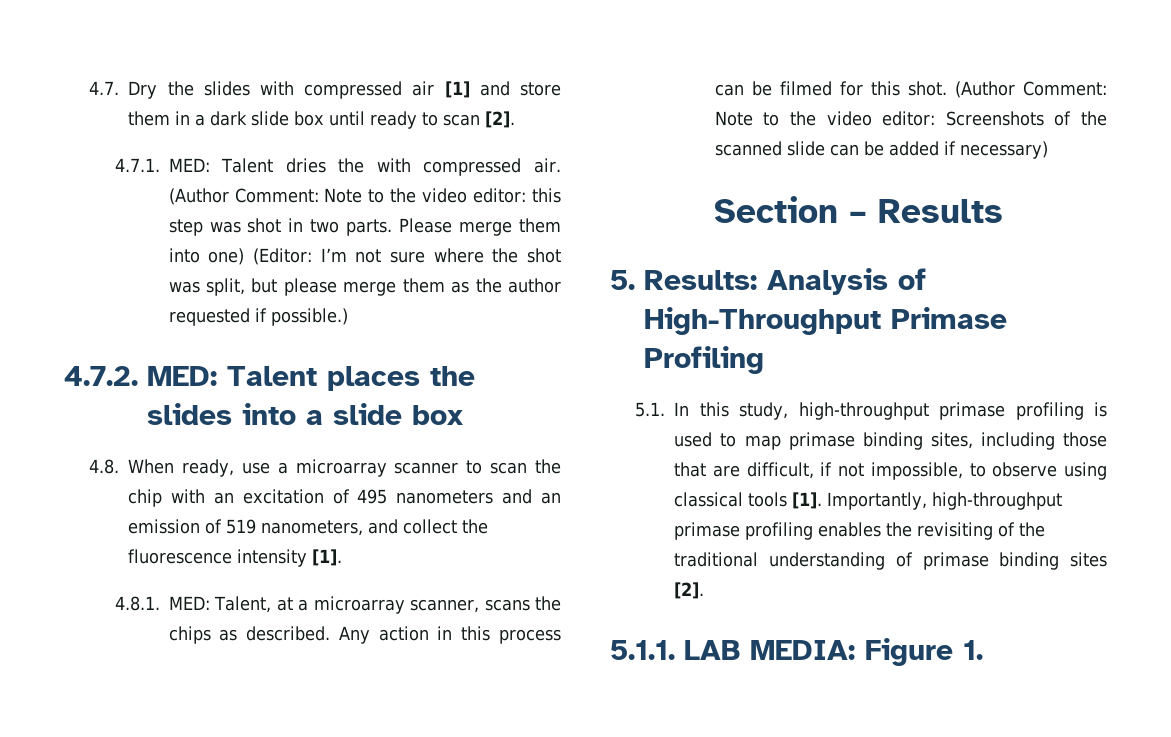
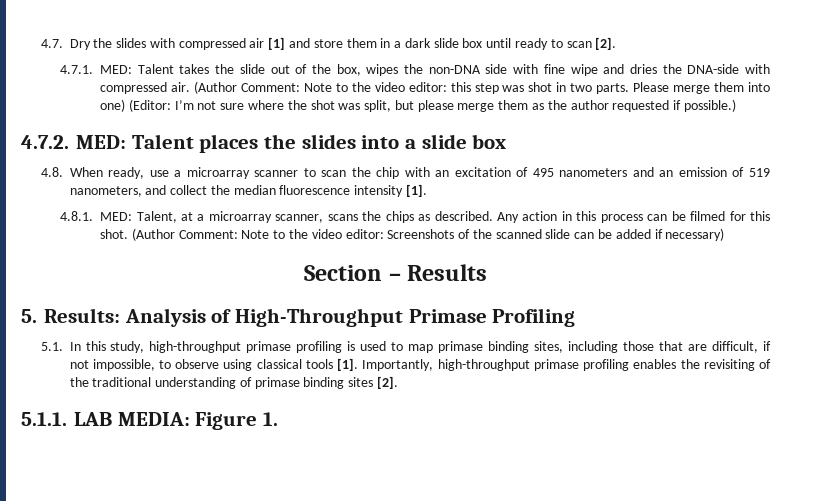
(274, 165) none -> [179,64,625,76] takes the slide out of the box, wipes the non-DNA side with fine wipe and
(365, 165) none -> [687,64,740,74] DNA-side
(489, 526) none -> [233,185,276,195] median

